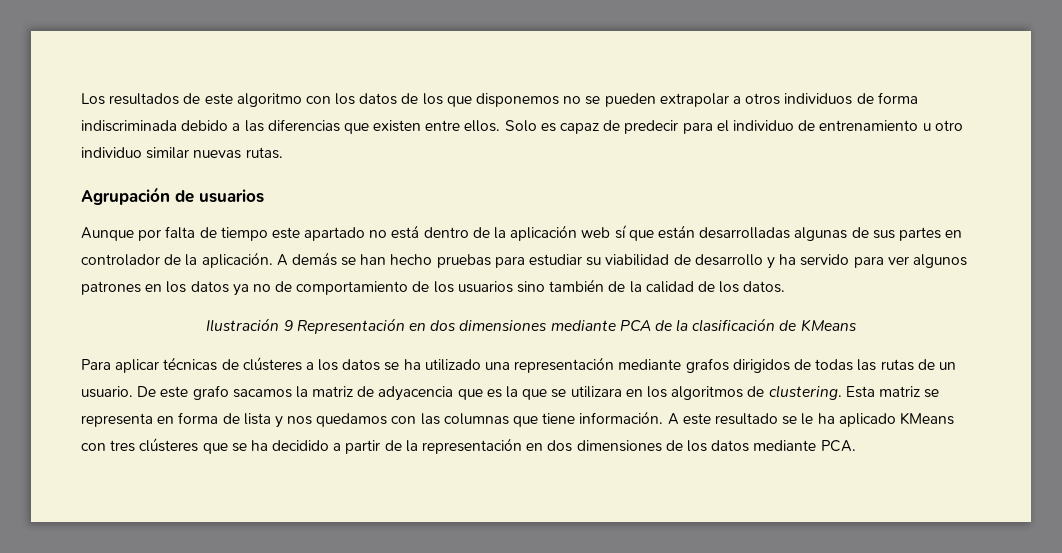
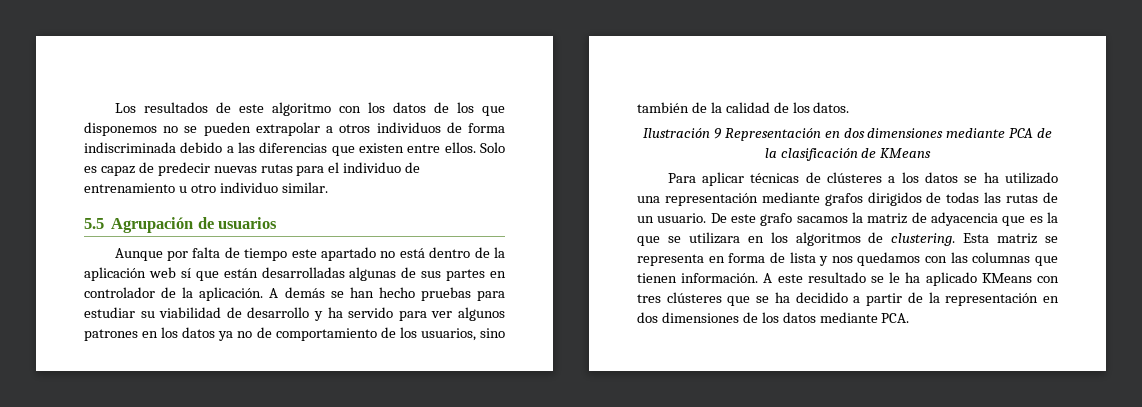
(679, 127) none -> [213,164,293,173] nuevas rutas
[146,147,283,159] similar nuevas rutas. // -> [281,182,328,193] [84,218,104,229] similar. // 5.5
[457,281,513,293] usuarios -> [420,328,476,341] usuarios,
[542,413,576,424] tiene -> [637,273,677,283] tienen

